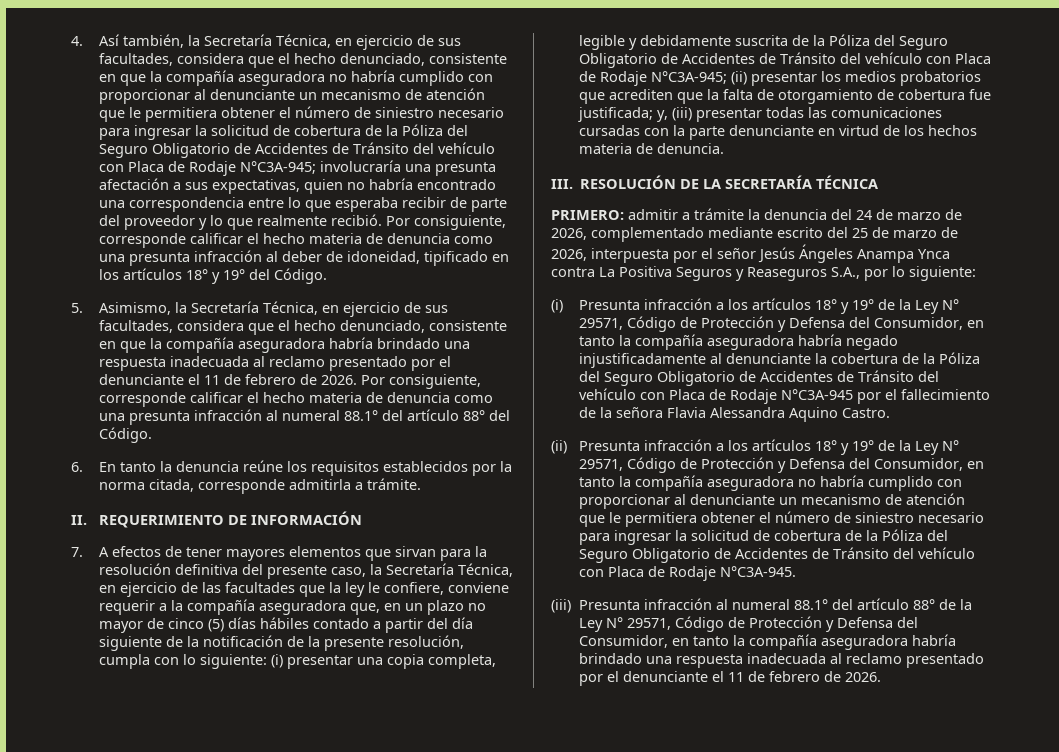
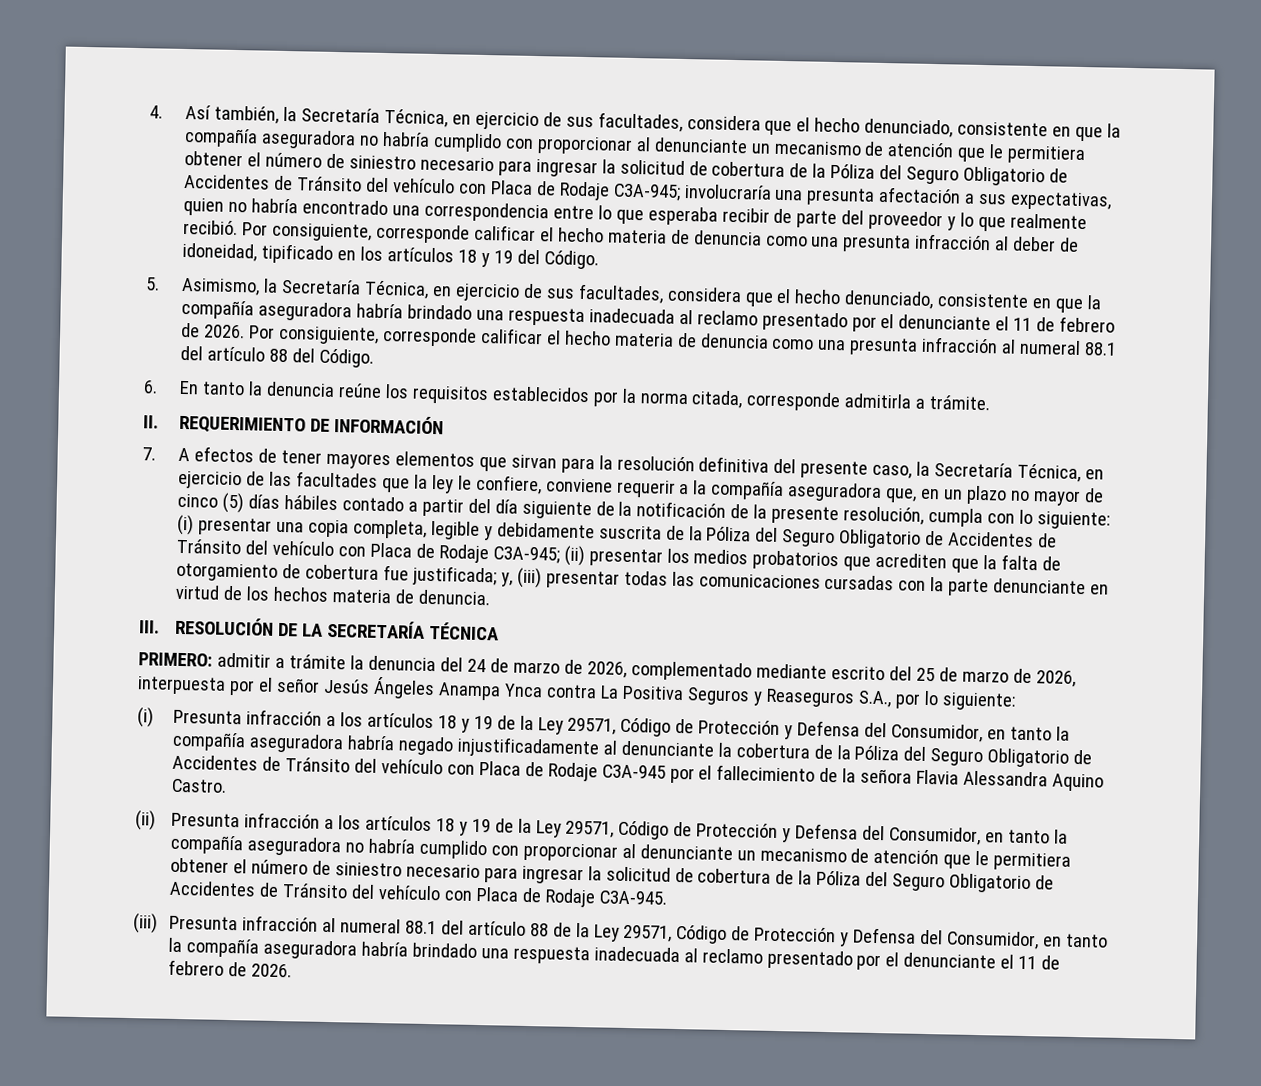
[240,161,317,174] N°C3A-945; -> [612,183,681,201] C3A-945;
[186,269,246,284] 18° y 19° -> [457,249,513,268] 18 y 19
[344,409,486,421] 88.1° del artículo 88° -> [1084,342,1118,356] [179,345,288,363] 88.1 del artículo 88
[651,71,728,84] N°C3A-945; -> [492,546,560,564] C3A-945;
[815,299,960,314] 18° y 19° de la Ley N° -> [437,715,564,735] 18 y 19 de la Ley
[781,389,854,400] N°C3A-945 -> [601,764,666,779] C3A-945
[815,440,960,455] 18° y 19° de la Ley N° -> [435,818,562,838] 18 y 19 de la Ley
[720,566,797,577] N°C3A-945. -> [598,890,668,905] C3A-945.
[794,598,973,610] [579,617,624,632] 88.1° del artículo 88° de la Ley N° -> [404,920,620,942] 88.1 del artículo 88 de la Ley

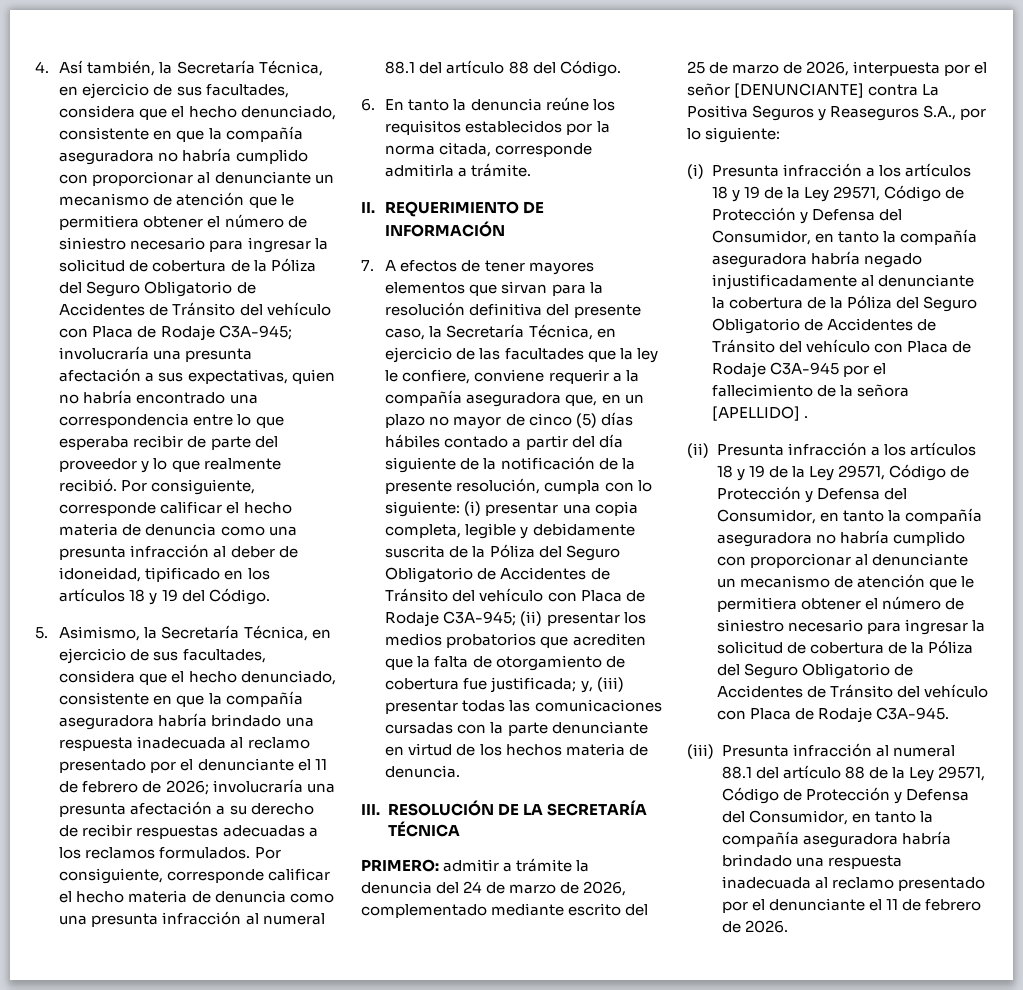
[203,324,245,339] 2026. -> [165,779,335,795] [59,801,314,817] [59,824,318,839] [59,847,251,859] 2026; involucraría una presunta afectación a su derecho de recibir respuestas adecuadas a los reclamos formulados.
[322,676,543,701] Jesús Ángeles Anampa Ynca -> [734,83,865,98] [DENUNCIANTE]
[916,769,1105,792] [170,778,227,793] Flavia Alessandra Aquino Castro. -> [711,406,808,421] [APELLIDO] .

